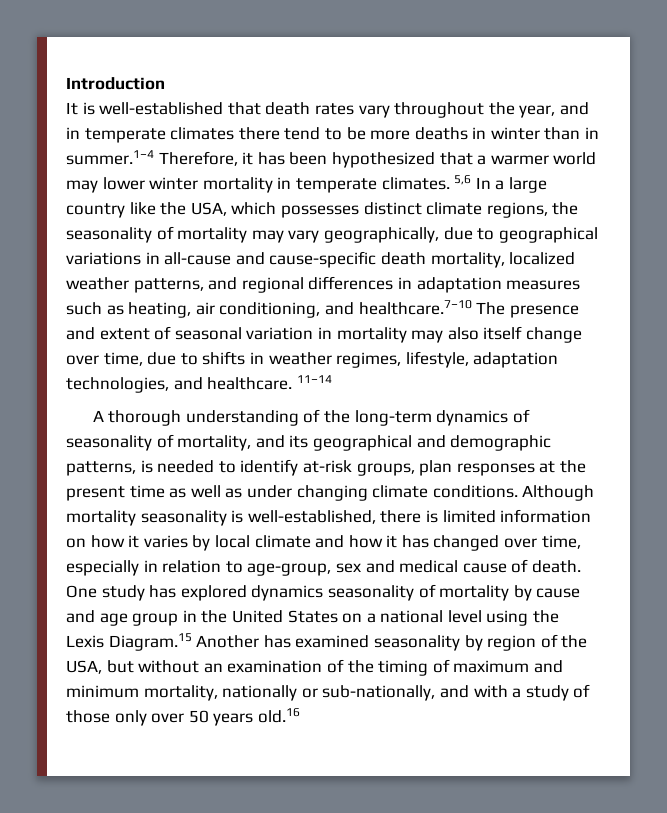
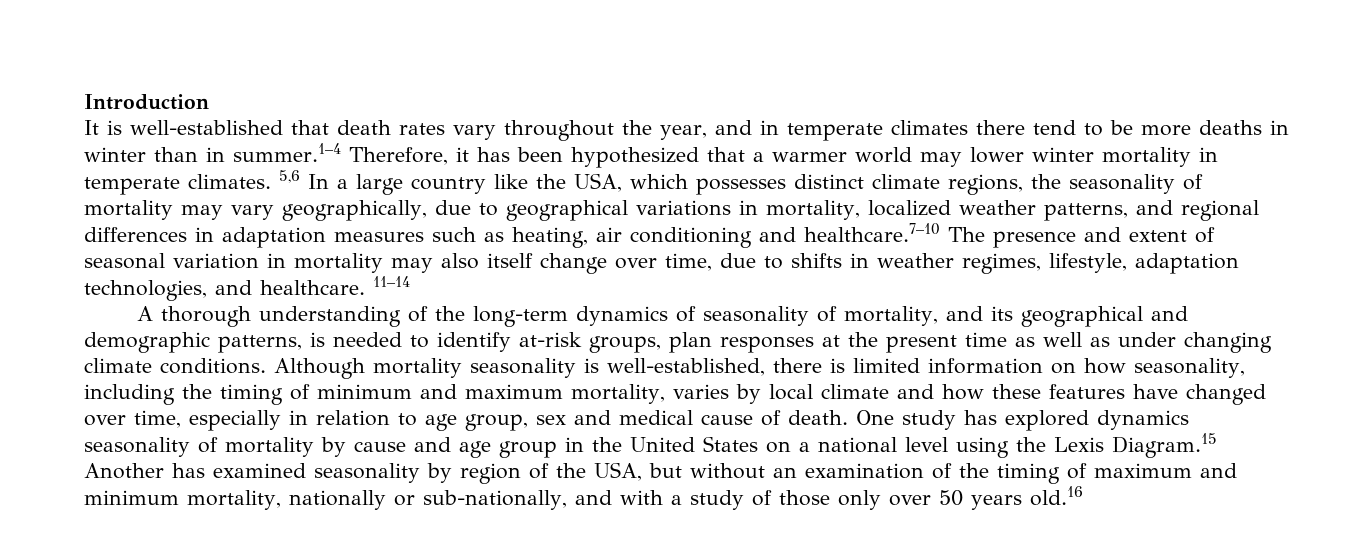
[164,251,426,268] all-cause and cause-specific death -> (758, 207) none
[219,302,321,318] conditioning, -> [630,227,752,248] conditioning
[128,535,140,548] it -> [1134,358,1245,378] [84,384,665,405] seasonality, including the timing of minimum and maximum mortality,
[386,535,429,548] it has -> [991,384,1178,399] these features have
[247,563,332,576] age-group, -> [425,414,528,431] age group,

